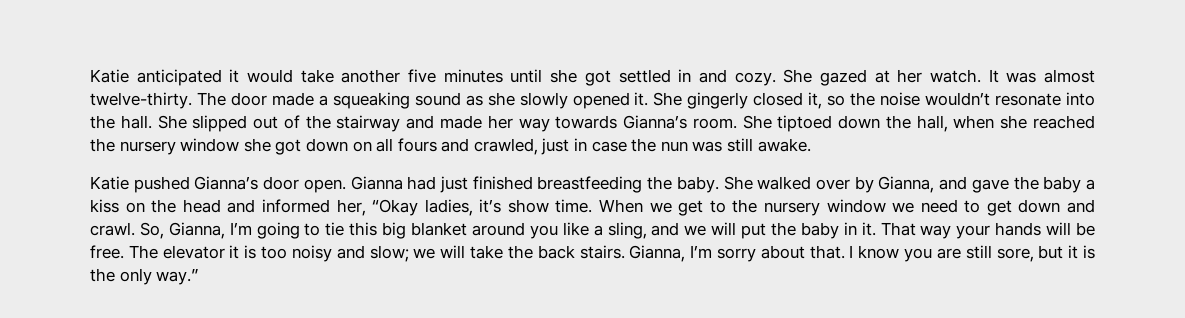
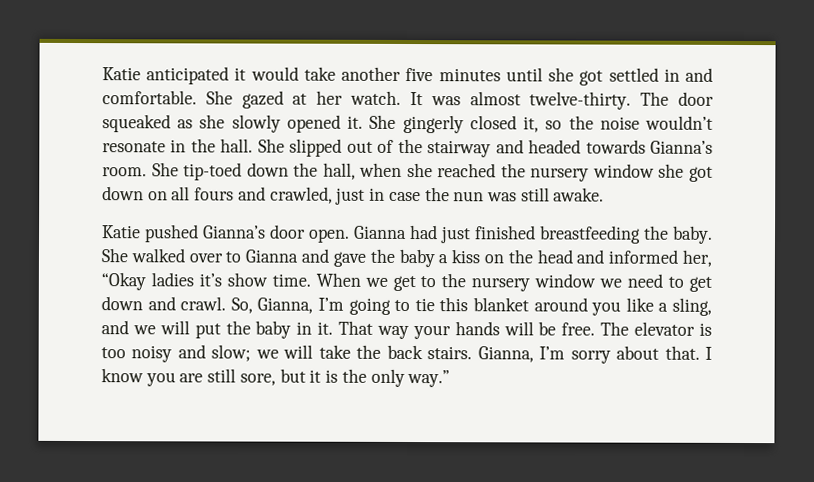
[734,72,776,86] cozy. -> [102,90,197,105] comfortable.
[271,92,461,109] made a squeaking sound -> [102,114,171,133] squeaked
[1066,92,1095,106] into -> [170,139,187,153] in
[439,115,550,132] made her way -> [528,139,582,154] headed
[777,115,833,132] tiptoed -> [183,162,243,181] tip-toed
[854,176,935,193] by Gianna, -> [225,249,299,263] to Gianna
[424,199,473,216] ladies, -> [150,272,194,287] ladies
[382,222,407,239] big -> (469, 304) none
[229,245,240,259] it -> (696, 328) none

